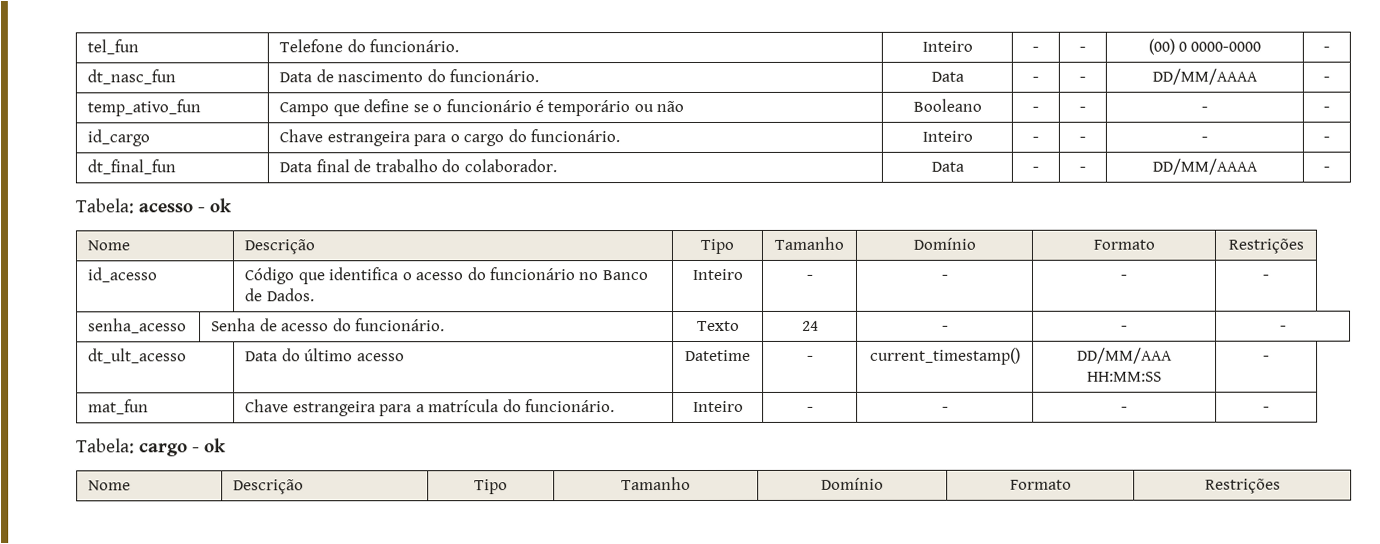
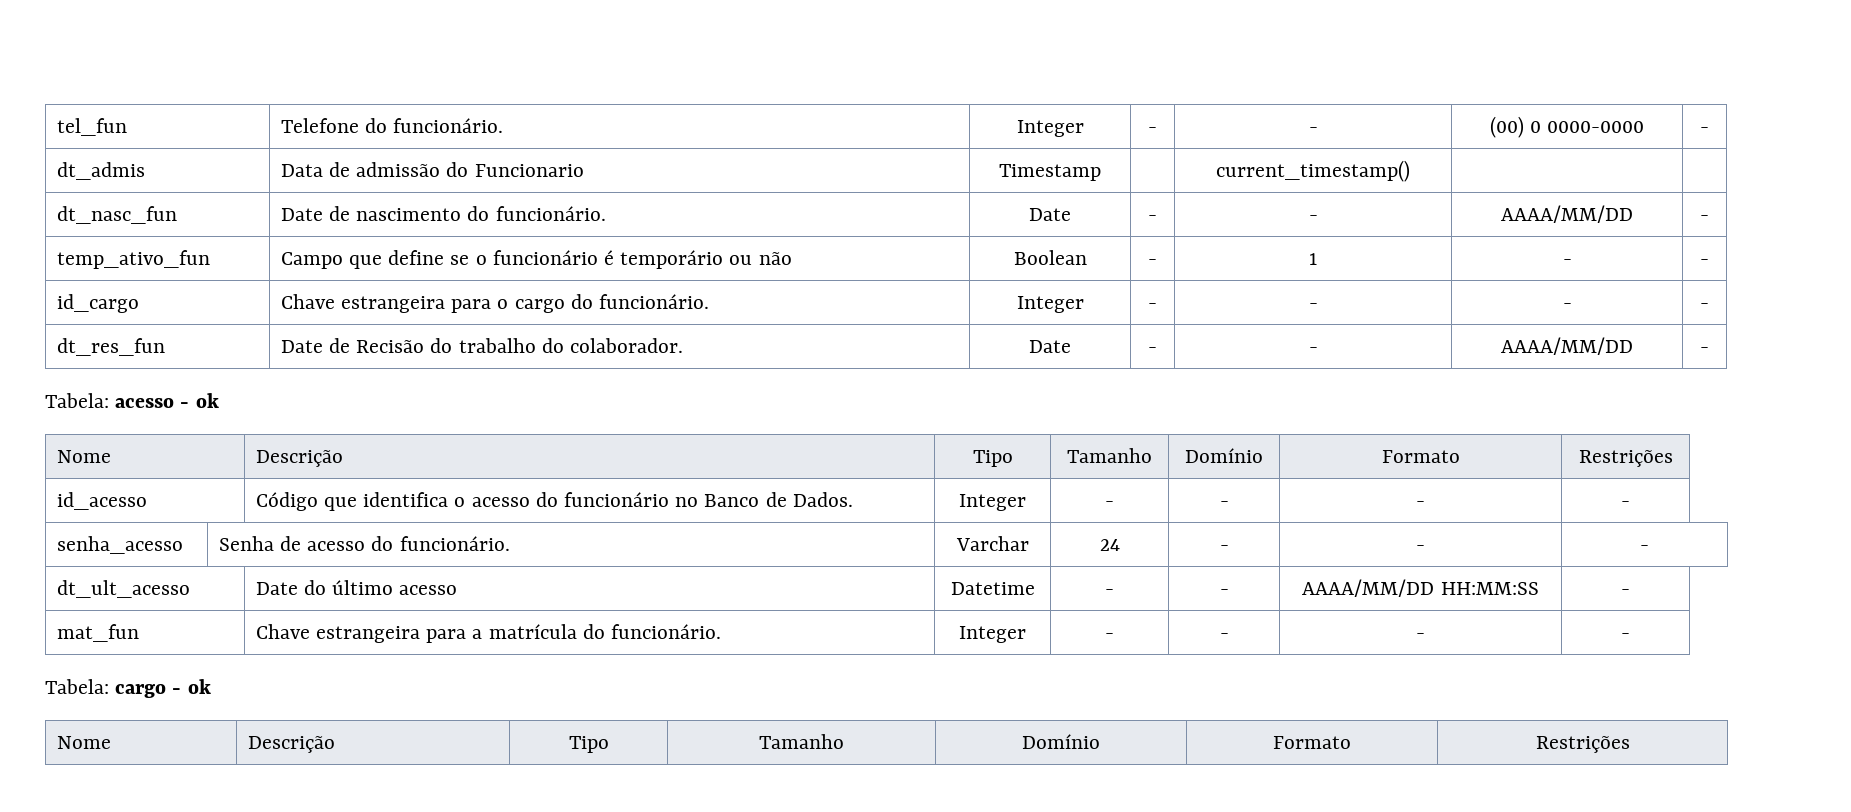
[921,40,973,52] Inteiro -> [1016,120,1084,137] Integer
(1330, 49) none -> [56,162,145,180] [280,162,584,177] [999,164,1101,181] [1216,160,1410,182] // dt_admis | Data de admissão do Funcionario | Timestamp | | current_timestamp() | |
[279,72,313,83] Data -> [280,208,323,221] Date
[930,71,964,82] [1032,76,1039,82] [1079,76,1086,82] [1152,68,1258,85] Data | - | - | DD/MM/AAAA -> [1029,208,1071,221] [1148,215,1157,221] [1308,215,1318,221] [1501,205,1633,223] Date | - | - | AAAA/MM/DD
[912,98,982,112] [1032,106,1039,112] [1079,106,1086,112] Booleano | - | - -> [1013,250,1087,265] [1148,259,1157,265] [1309,253,1317,265] Boolean | - | 1
[921,130,973,142] [1032,136,1039,142] [1079,136,1086,142] [1201,136,1208,142] [1323,136,1330,142] [87,159,177,175] [279,159,372,173] Inteiro | - | - | - | - // dt_final_fun | Data final de -> [1016,296,1084,313] [1148,303,1157,309] [1308,303,1318,309] [1562,303,1572,309] [1700,303,1709,309] [56,338,165,356] [280,338,453,353] Integer | - | - | - | - // dt_res_fun | Date de Recisão do
[930,161,964,172] [1032,166,1039,172] [1079,166,1086,172] [1152,158,1258,175] Data | - | - | DD/MM/AAAA -> [1029,340,1071,353] [1148,347,1157,353] [1308,347,1318,353] [1501,337,1633,355] Date | - | - | AAAA/MM/DD
[691,268,744,280] Inteiro -> [959,494,1026,511] Integer
[696,320,740,331] Texto -> [955,536,1029,551] Varchar
[245,351,279,362] Data -> [255,582,298,595] Date
[869,347,1021,365] [1077,347,1173,364] current_timestamp() | DD/MM/AAA -> [1219,589,1229,595] [1302,579,1435,597] - | AAAA/MM/DD
[692,400,744,412] Inteiro -> [959,626,1026,643] Integer

